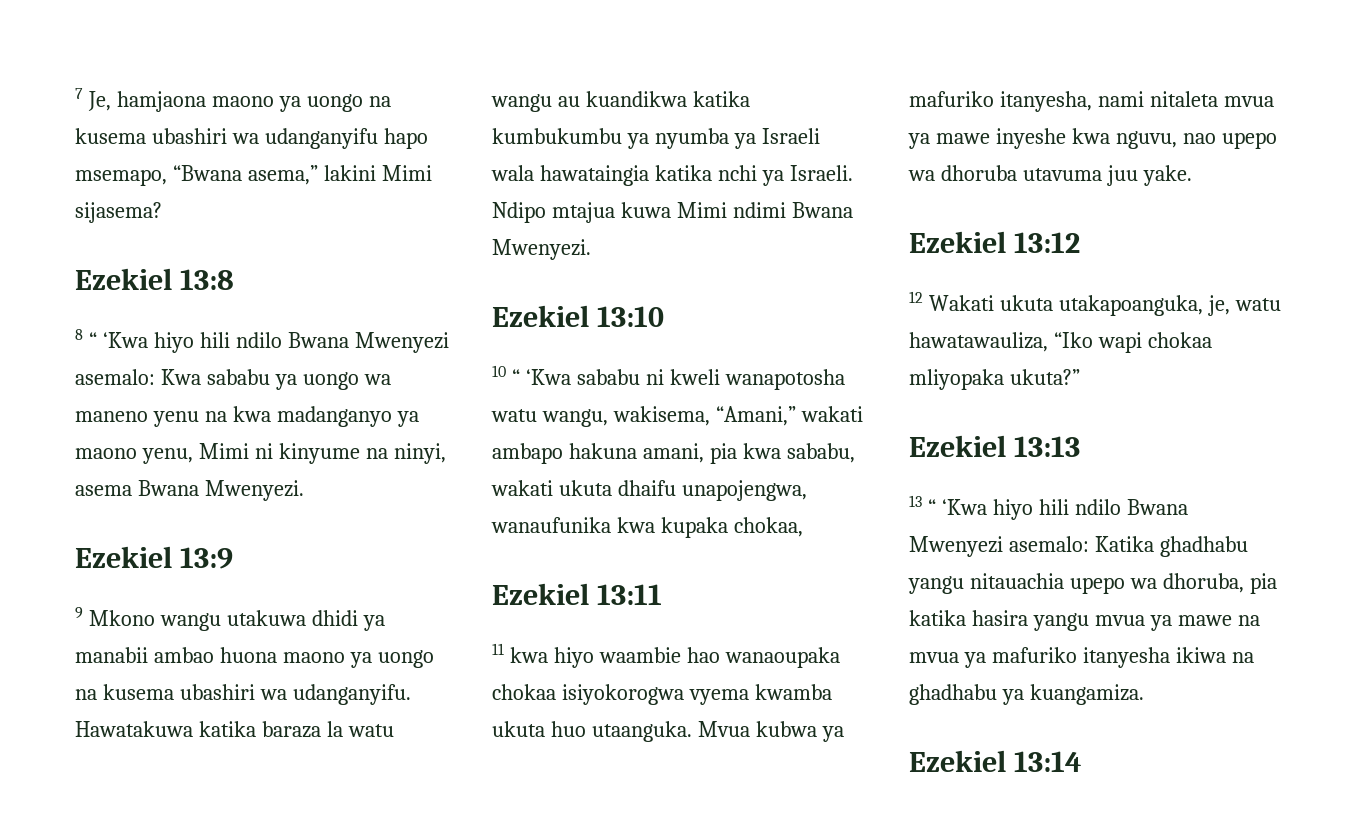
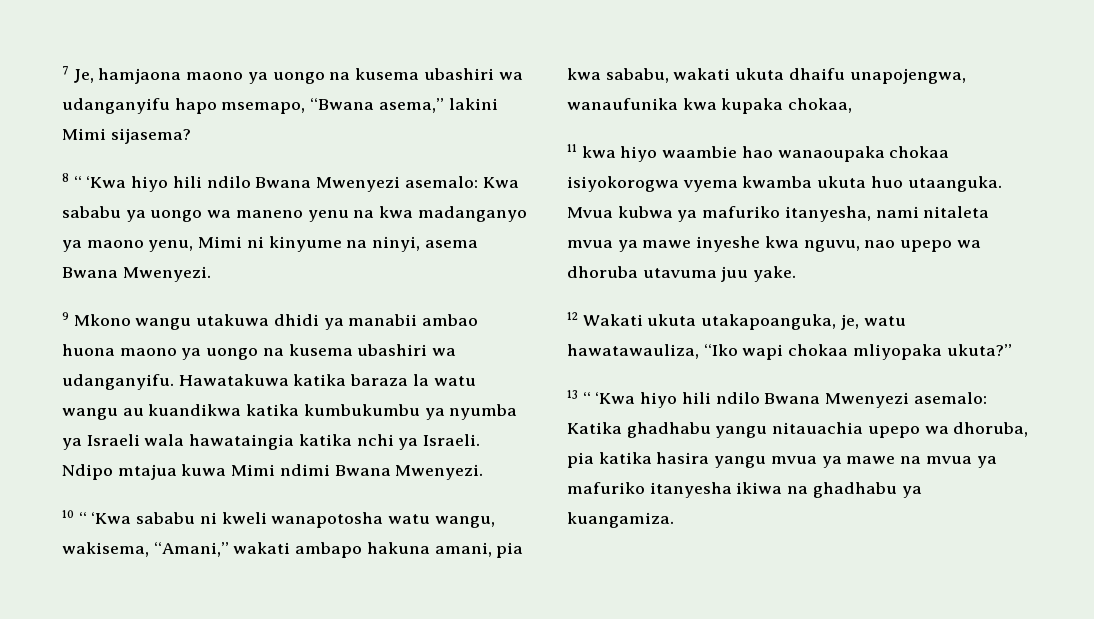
[75,268,234,290] // Ezekiel 13:8 -> (191, 136) none
[75,546,233,569] // Ezekiel 13:9 -> (211, 274) none
[492,305,664,327] // Ezekiel 13:10 -> (484, 472) none
[492,583,662,605] // Ezekiel 13:11 -> (853, 105) none
[909,231,1080,253] // Ezekiel 13:12 -> (797, 274) none
[909,435,1080,457] // Ezekiel 13:13 -> (1012, 350) none
[909,750,1082,772] // Ezekiel 13:14 -> (674, 520) none

